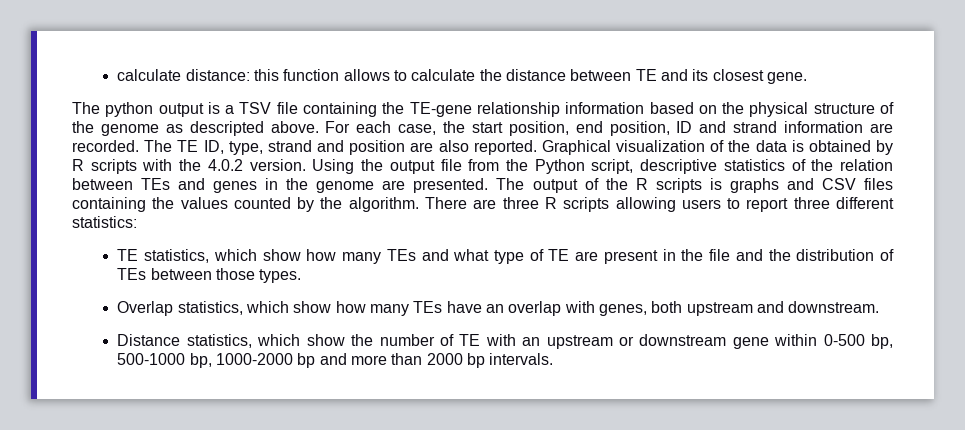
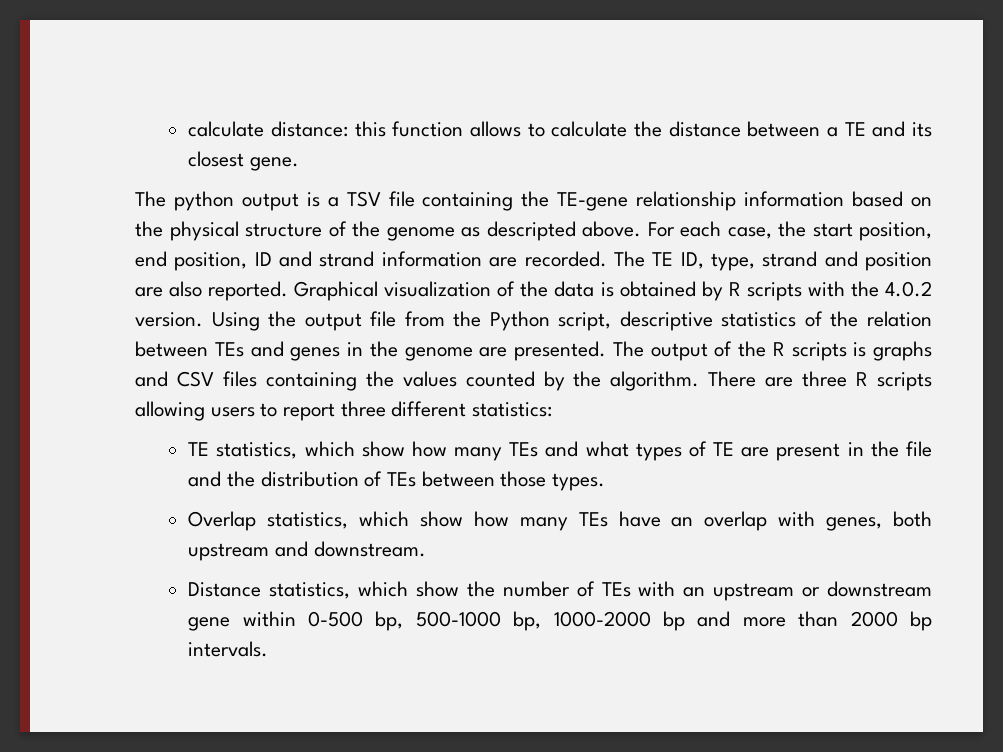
(632, 75) none -> [826,127,838,137] a
[494,250,525,264] type -> [635,443,682,461] types
[459,334,481,346] TE -> [601,582,631,597] TEs

